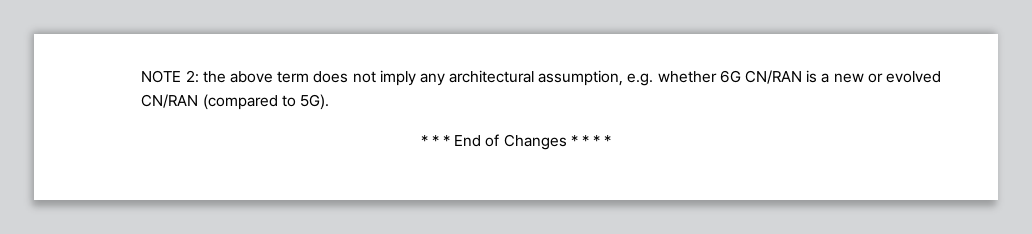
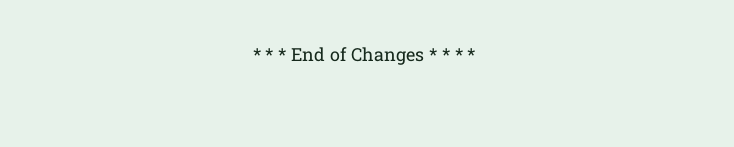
[141,70,941,86] [141,94,329,110] NOTE 2: the above term does not imply any architectural assumption, e.g. whether 6G CN/RAN is a new or evolved CN/RAN (compared to 5G). // -> (252, 54) none

